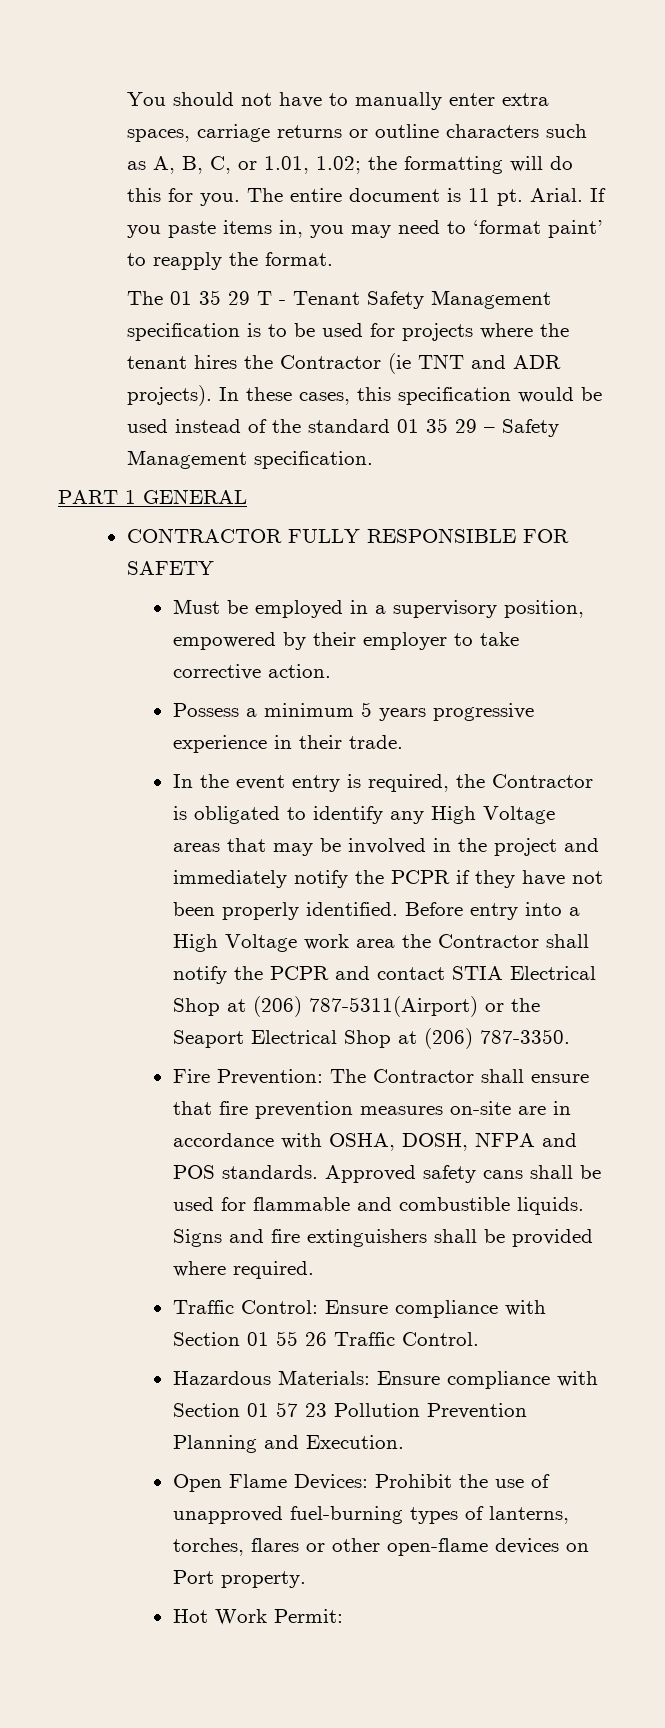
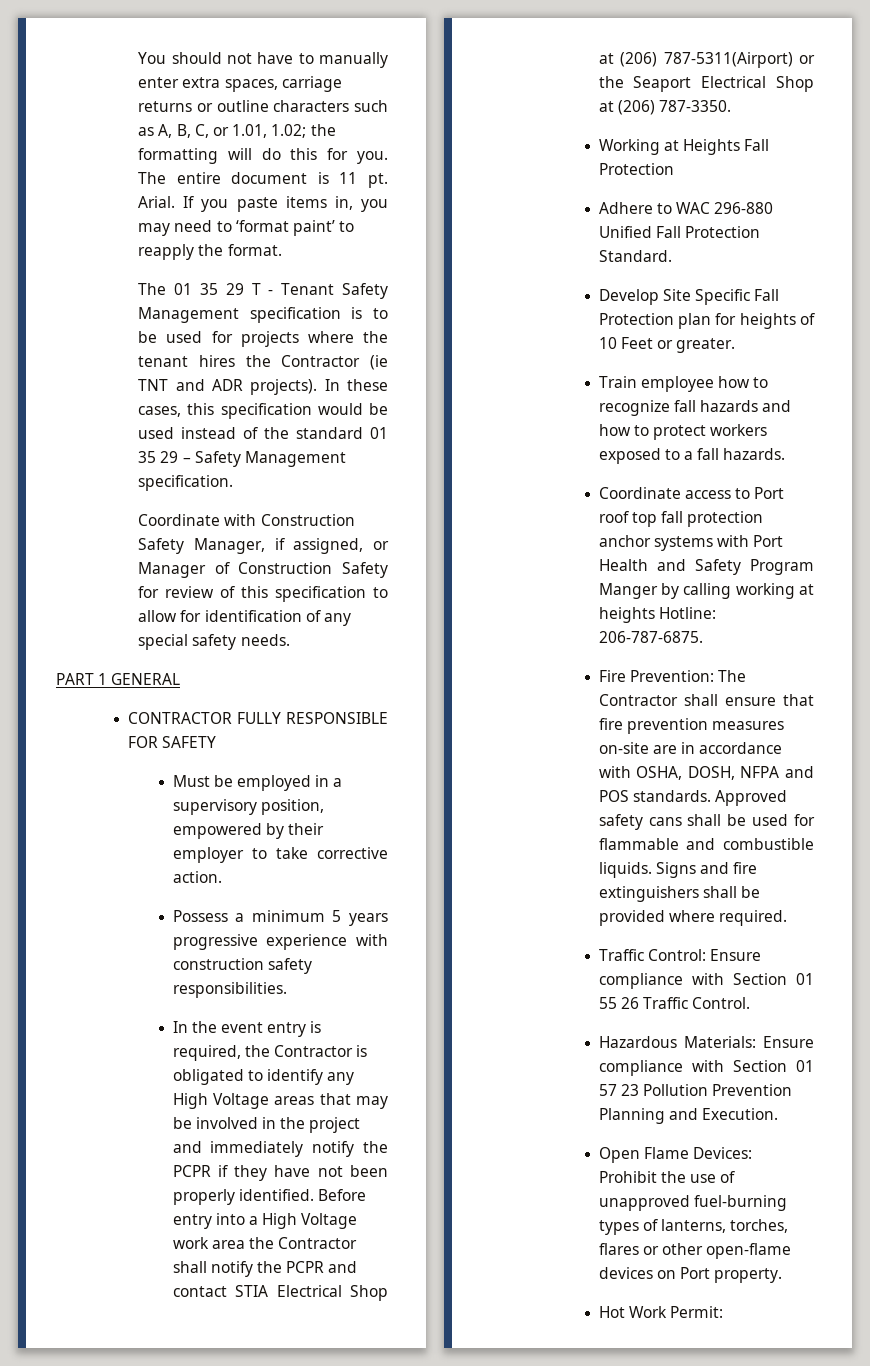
(374, 460) none -> [138,514,355,526] [138,538,389,554] [138,562,388,578] [138,586,389,602] [138,610,351,626] [138,634,290,650] // Coordinate with Construction Safety Manager, if assigned, or Manager of Construction Safety for review of this specification to allow for identification of any special safety needs.
[273,735,403,749] in their trade. -> [356,934,388,946] [172,958,312,974] [172,982,287,998] with construction safety responsibilities.
(570, 1036) none -> [598,139,770,155] [598,163,674,175] [598,202,774,214] [598,226,761,238] [598,250,672,262] [598,289,780,305] [598,313,815,329] [598,337,736,353] [598,376,769,392] [598,400,792,416] [598,424,768,440] [598,448,786,464] [598,487,785,499] [598,511,764,527] [598,535,784,551] [598,559,814,575] [598,583,814,599] [598,607,716,623] [598,631,703,643] // Working at Heights Fall Protection // Adhere to WAC 296-880 Unified Fall Protection Standard. // Develop Site Specific Fall Protection plan for heights of 10 Feet or greater. // Train employee how to recognize fall hazards and how to protect workers exposed to a fall hazards. // Coordinate access to Port roof top fall protection anchor systems with Port Health and Safety Program Manger by calling working at heights Hotline: 206-787-6875.

